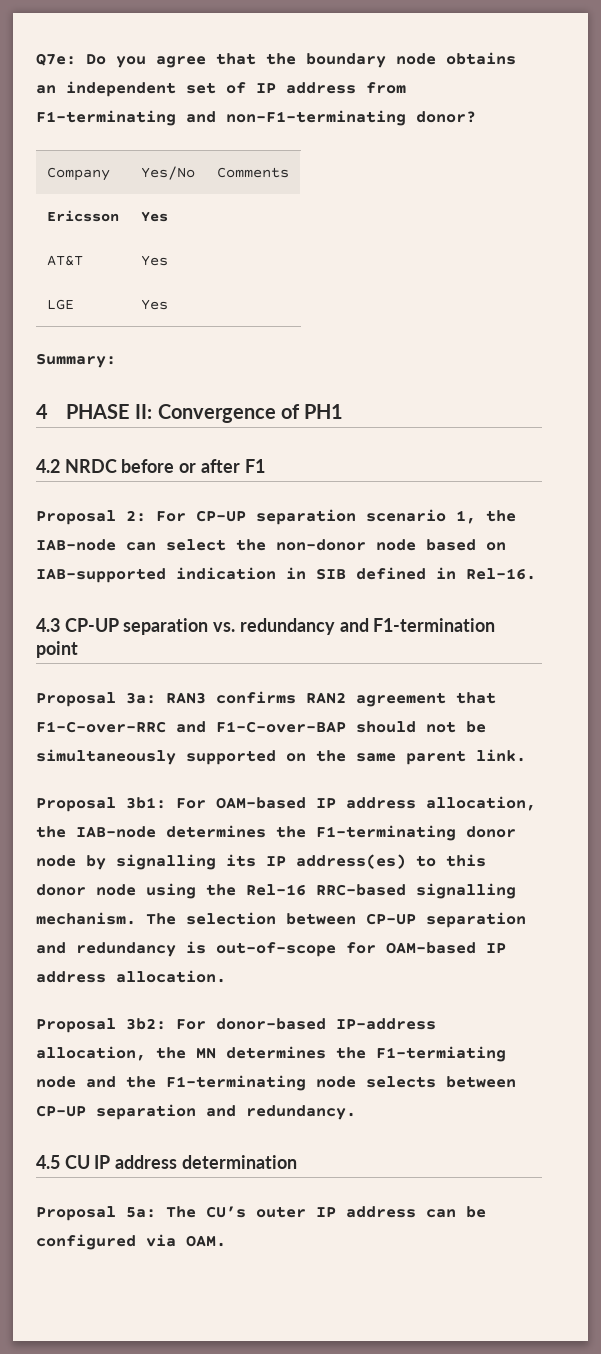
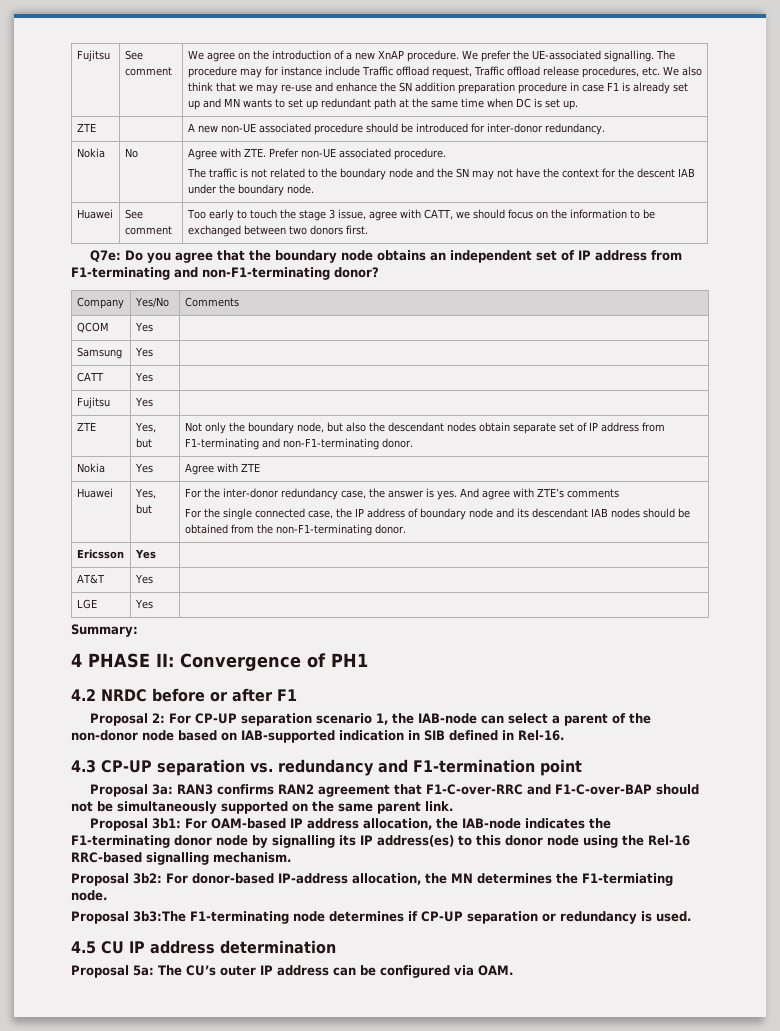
(36, 59) none -> [76,50,110,62] [124,50,143,60] [124,67,172,76] [187,50,675,62] [187,66,703,78] [187,82,688,94] [187,98,578,110] [76,123,96,132] [187,123,605,135] [76,148,105,158] [124,148,138,158] [187,148,446,160] [186,168,695,180] [187,184,314,196] [76,209,113,219] [124,209,143,219] [124,226,172,235] [186,209,655,221] [187,225,368,237] Fujitsu | See comment | We agree on the introduction of a new XnAP procedure. We prefer the UE-associated signalling. The procedure may for instance include Traffic offload request, Traffic offload release procedures, etc. We also think that we may re-use and enhance the SN addition preparation procedure in case F1 is already set up and MN wants to set up redundant path at the same time when DC is set up. // ZTE | | A new non-UE associated procedure should be introduced for inter-donor redundancy. // Nokia | No | Agree with ZTE. Prefer non-UE associated procedure. // The traffic is not related to the boundary node and the SN may not have the context for the descent IAB under the boundary node. // Huawei | See comment | Too early to touch the stage 3 issue, agree with CATT, we should focus on the information to be exchanged between two donors first. //
(289, 172) none -> [76,322,109,333] [134,322,153,332] [76,347,122,359] [134,347,153,357] [76,372,104,382] [134,372,153,382] [76,397,110,409] [134,397,153,407] [76,422,96,431] [134,422,156,433] [135,438,152,448] [184,422,665,434] [184,438,413,450] [76,463,105,473] [134,463,153,473] [184,463,260,475] [76,488,113,498] [134,488,156,499] [135,504,152,514] [184,488,619,500] [184,508,690,520] [184,524,406,536] // QCOM | Yes | // Samsung | Yes | // CATT | Yes | // Fujitsu | Yes | // ZTE | Yes, but | Not only the boundary node, but also the descendant nodes obtain separate set of IP address from F1-terminating and non-F1-terminating donor. // Nokia | Yes | Agree with ZTE // Huawei | Yes, but | For the inter-donor redundancy case, the answer is yes. And agree with ZTE’s comments // For the single connected case, the IP address of boundary node and its descendant IAB nodes should be obtained from the non-F1-terminating donor.
(226, 545) none -> [552,713,627,726] a parent of
[166,825,266,838] determines -> [525,818,586,829] indicates
[146,912,526,928] [36,941,506,957] [36,970,226,983] The selection between CP-UP separation and redundancy is out-of-scope for OAM-based IP address allocation. -> (291, 857) none
[36,1075,516,1091] [36,1104,356,1120] node and the F1-terminating node selects between CP-UP separation and redundancy. -> [71,890,107,901] [71,911,691,924] node. // Proposal 3b3:The F1-terminating node determines if CP-UP separation or redundancy is used.

